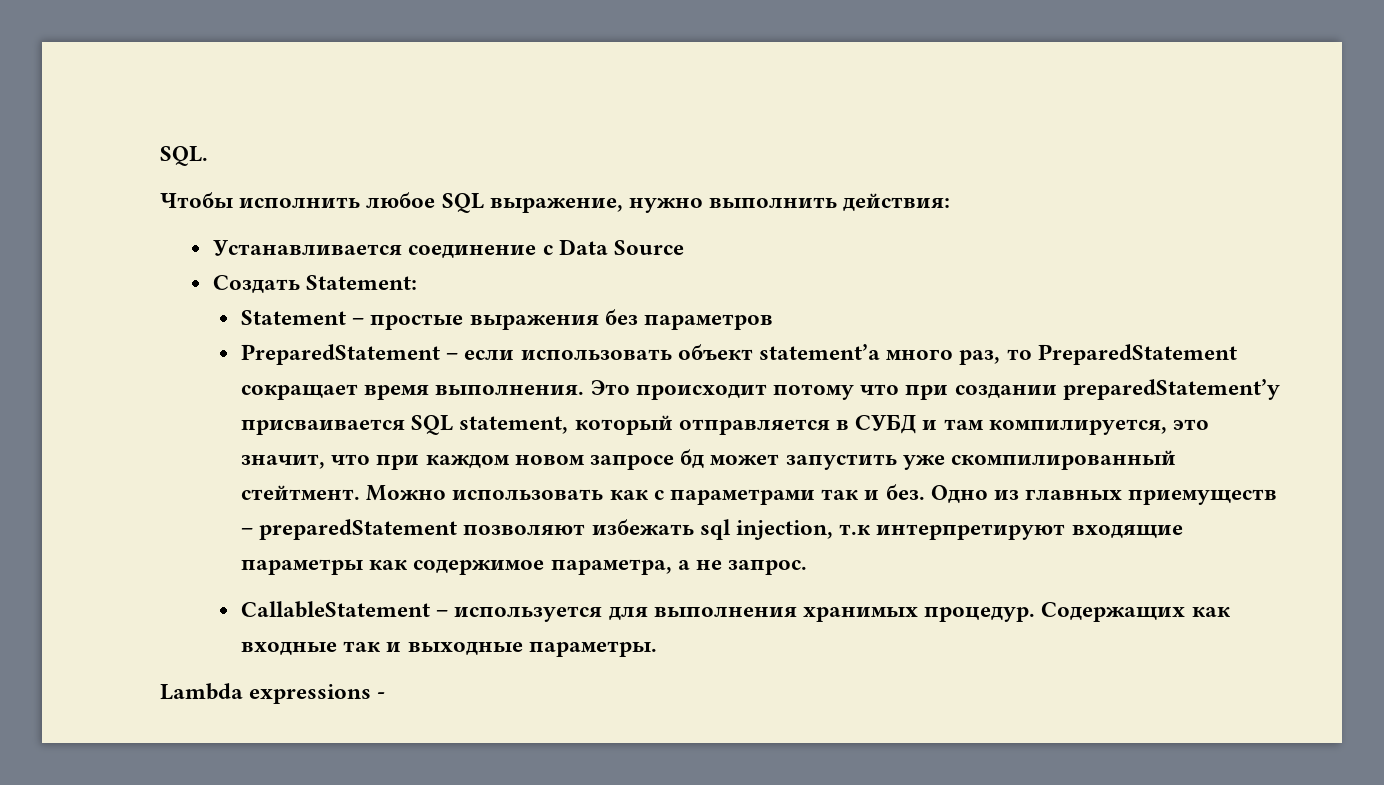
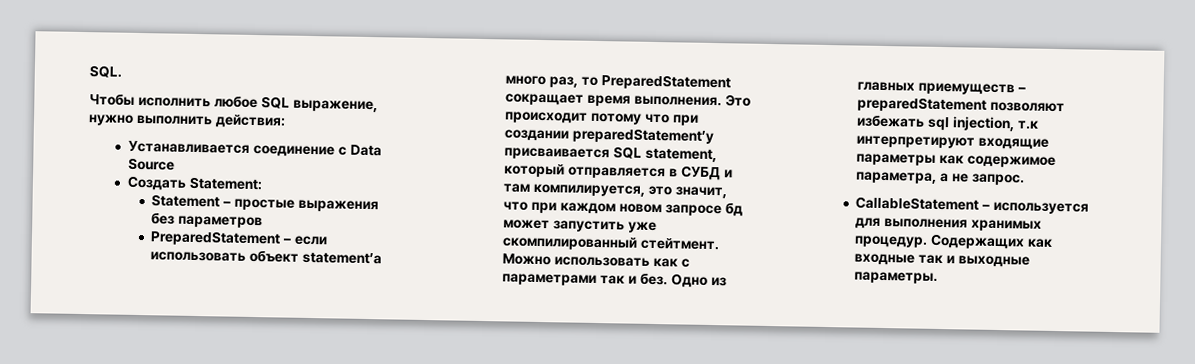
[160,683,386,704] // Lambda expressions - -> (939, 277) none

